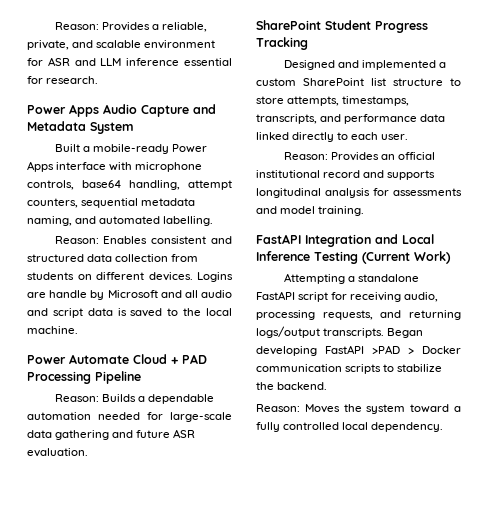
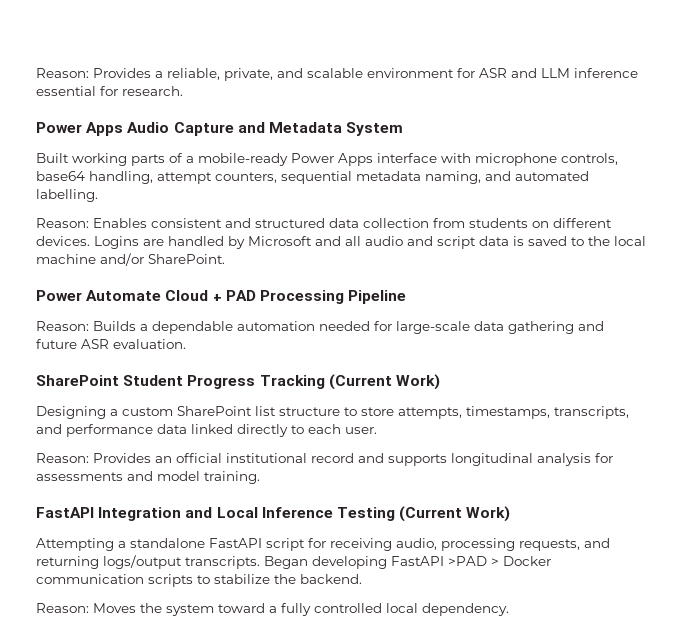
(80, 148) none -> [72,153,183,166] working parts of
[49,290,88,298] handle -> [168,236,224,246] handled
[27,326,78,334] machine. -> [36,253,225,266] machine and/or SharePoint.
[283,60,436,70] // Designed and implemented -> [328,374,440,390] [36,406,106,419] (Current Work) // Designing

